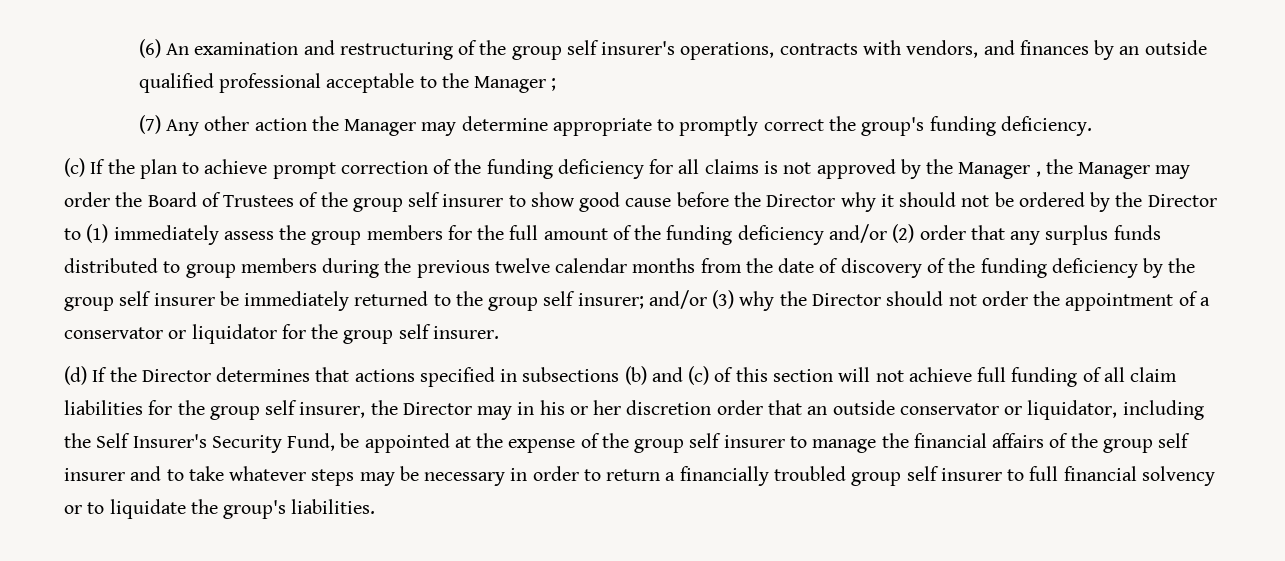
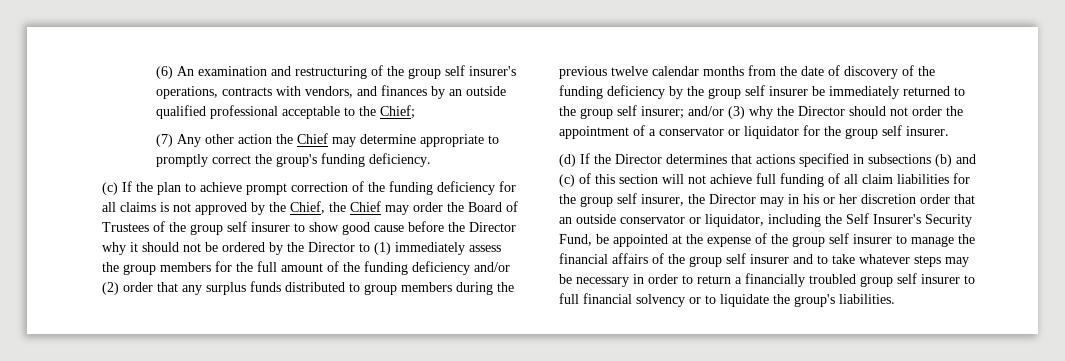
[474,76,557,93] Manager ; -> [379,105,415,119] Chief;
[344,119,417,136] Manager -> [296,133,328,144] Chief
[958,159,1151,179] Manager , the Manager -> [290,201,381,214] Chief, the Chief

